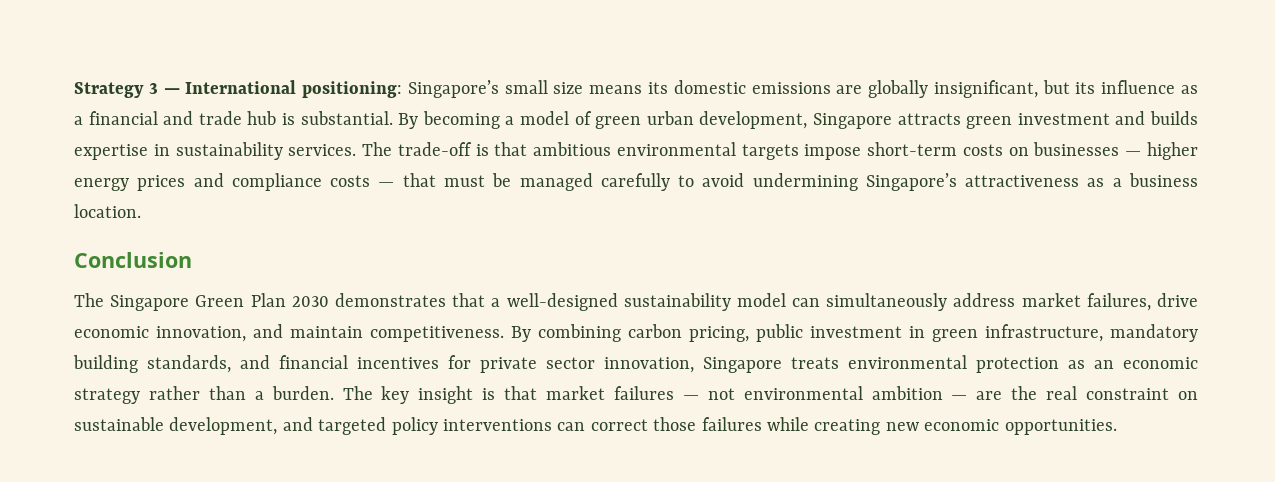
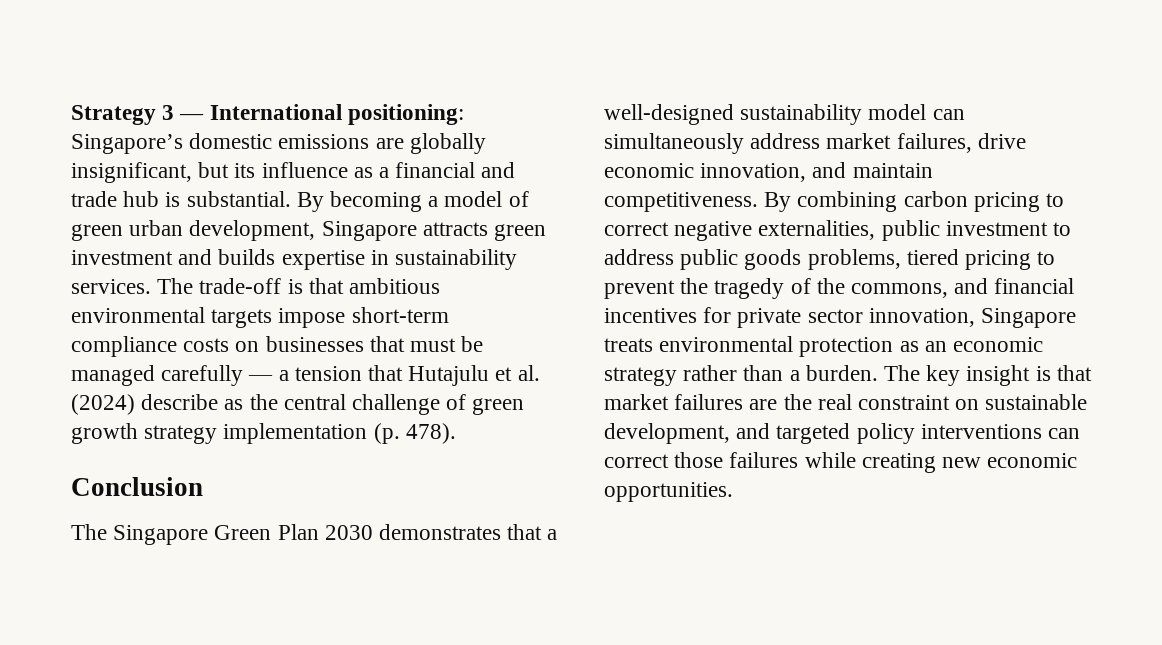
[504,80,668,94] small size means its -> (183, 144) none
(958, 149) none -> [71,336,177,357] compliance
[1125,142,1198,160] [74,173,395,191] — higher energy prices and compliance costs — -> (364, 344) none
[678,173,1199,191] [74,204,141,218] to avoid undermining Singapore’s attractiveness as a business location. -> [248,365,540,386] [71,394,525,415] [71,423,456,444] — a tension that Hutajulu et al. (2024) describe as the central challenge of green growth strategy implementation (p. 478).
[689,324,1198,342] [73,355,231,373] pricing, public investment in green infrastructure, mandatory building standards, -> [973,192,1065,212] [604,220,1072,241] [604,249,1056,270] [604,278,949,299] pricing to correct negative externalities, public investment to address public goods problems, tiered pricing to prevent the tragedy of the commons,
[682,386,968,400] — not environmental ambition — -> (744, 402) none

